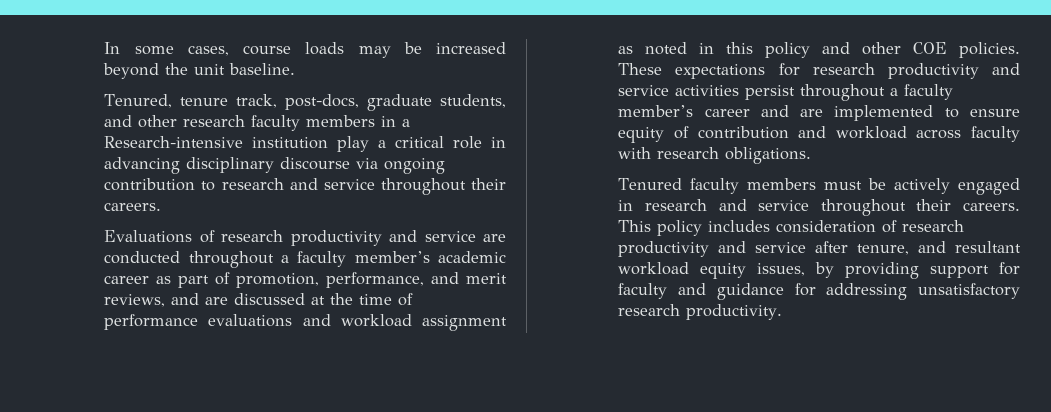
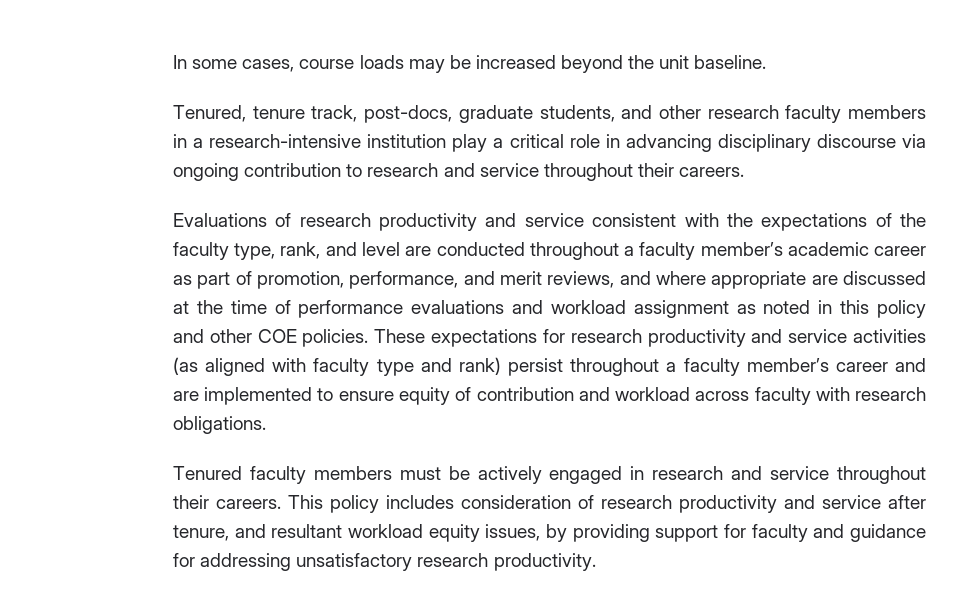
[104,136,244,148] Research-intensive -> [209,134,362,148] research-intensive
(476, 236) none -> [592,213,927,231] [172,242,400,260] consistent with the expectations of the faculty type, rank, and level
(200, 299) none -> [655,271,807,289] where appropriate
(740, 90) none -> [172,357,501,376] (as aligned with faculty type and rank)

